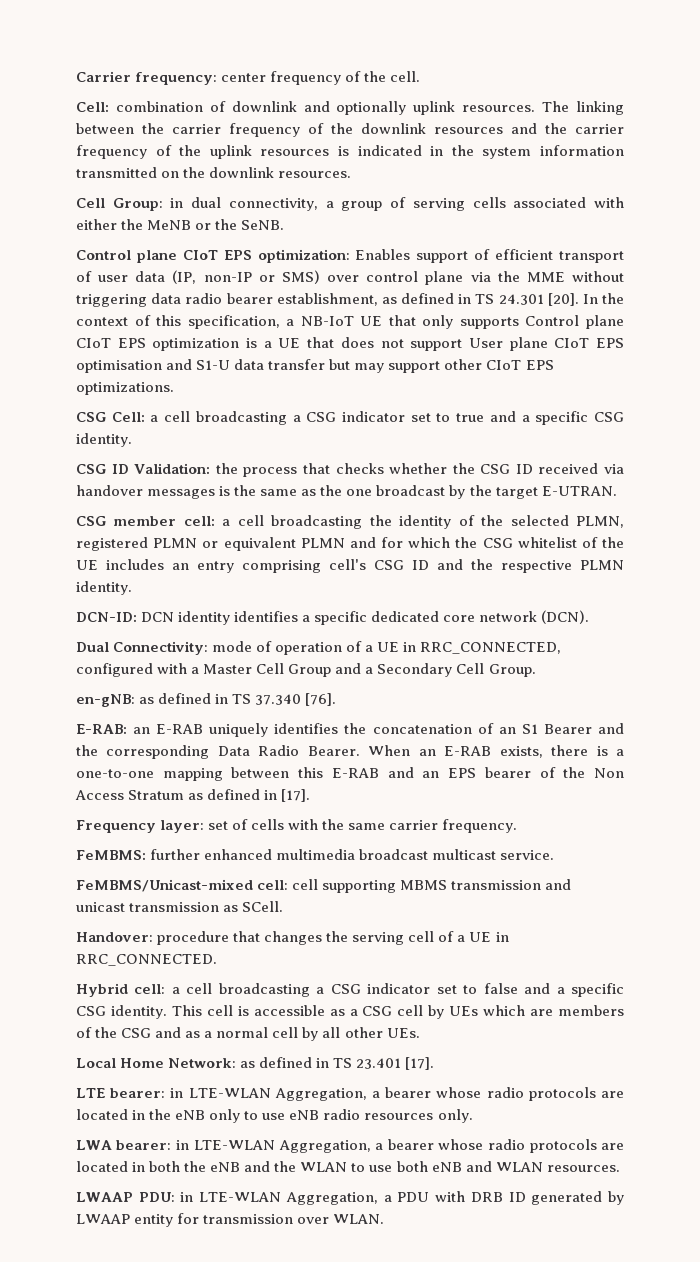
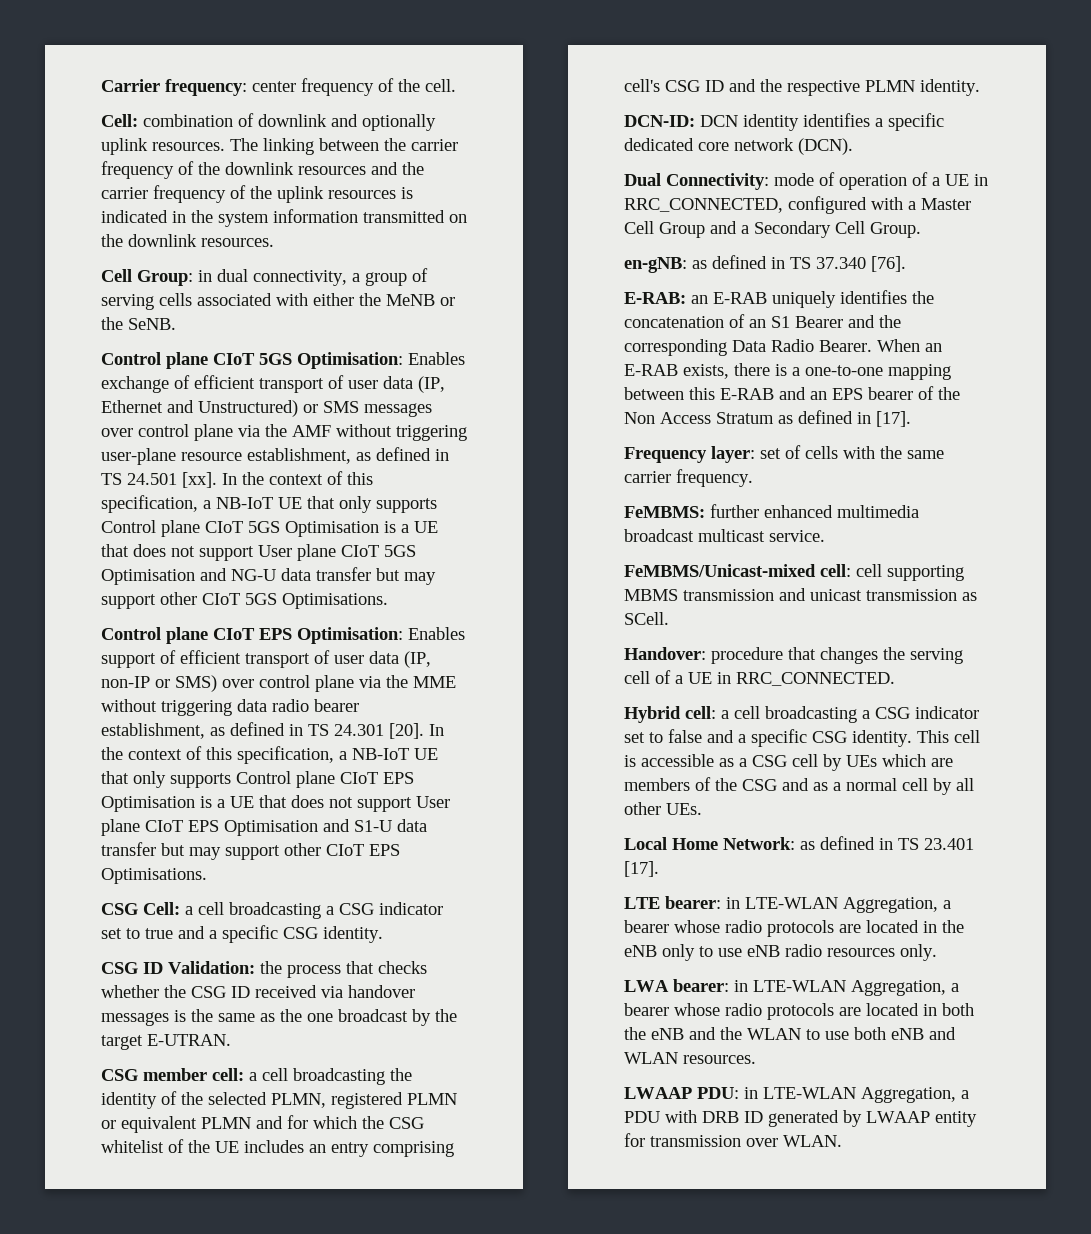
[76,249,350,263] // Control plane CIoT EPS optimization: -> [101,352,465,369] [101,375,445,393] [101,400,432,417] [101,424,467,441] [101,447,449,465] [101,471,373,488] [101,495,437,513] [101,520,438,537] [101,544,416,561] [101,567,436,585] [101,592,388,609] [101,627,403,644] // Control plane CIoT 5GS Optimisation: Enables exchange of efficient transport of user data (IP, Ethernet and Unstructured) or SMS messages over control plane via the AMF without triggering user-plane resource establishment, as defined in TS 24.501 [xx]. In the context of this specification, a NB-IoT UE that only supports Control plane CIoT 5GS Optimisation is a UE that does not support User plane CIoT 5GS Optimisation and NG-U data transfer but may support other CIoT 5GS Optimisations. // Control plane CIoT EPS Optimisation:
[152,338,240,351] optimization -> [101,796,195,812] Optimisation
[76,360,162,373] optimisation -> [224,820,318,836] Optimisation
[76,382,174,395] optimizations. -> [101,868,207,884] Optimisations.

